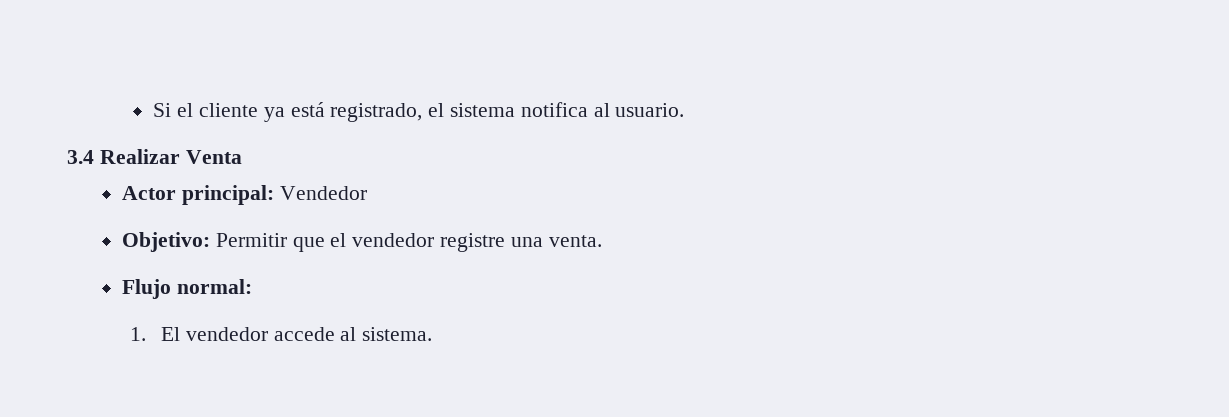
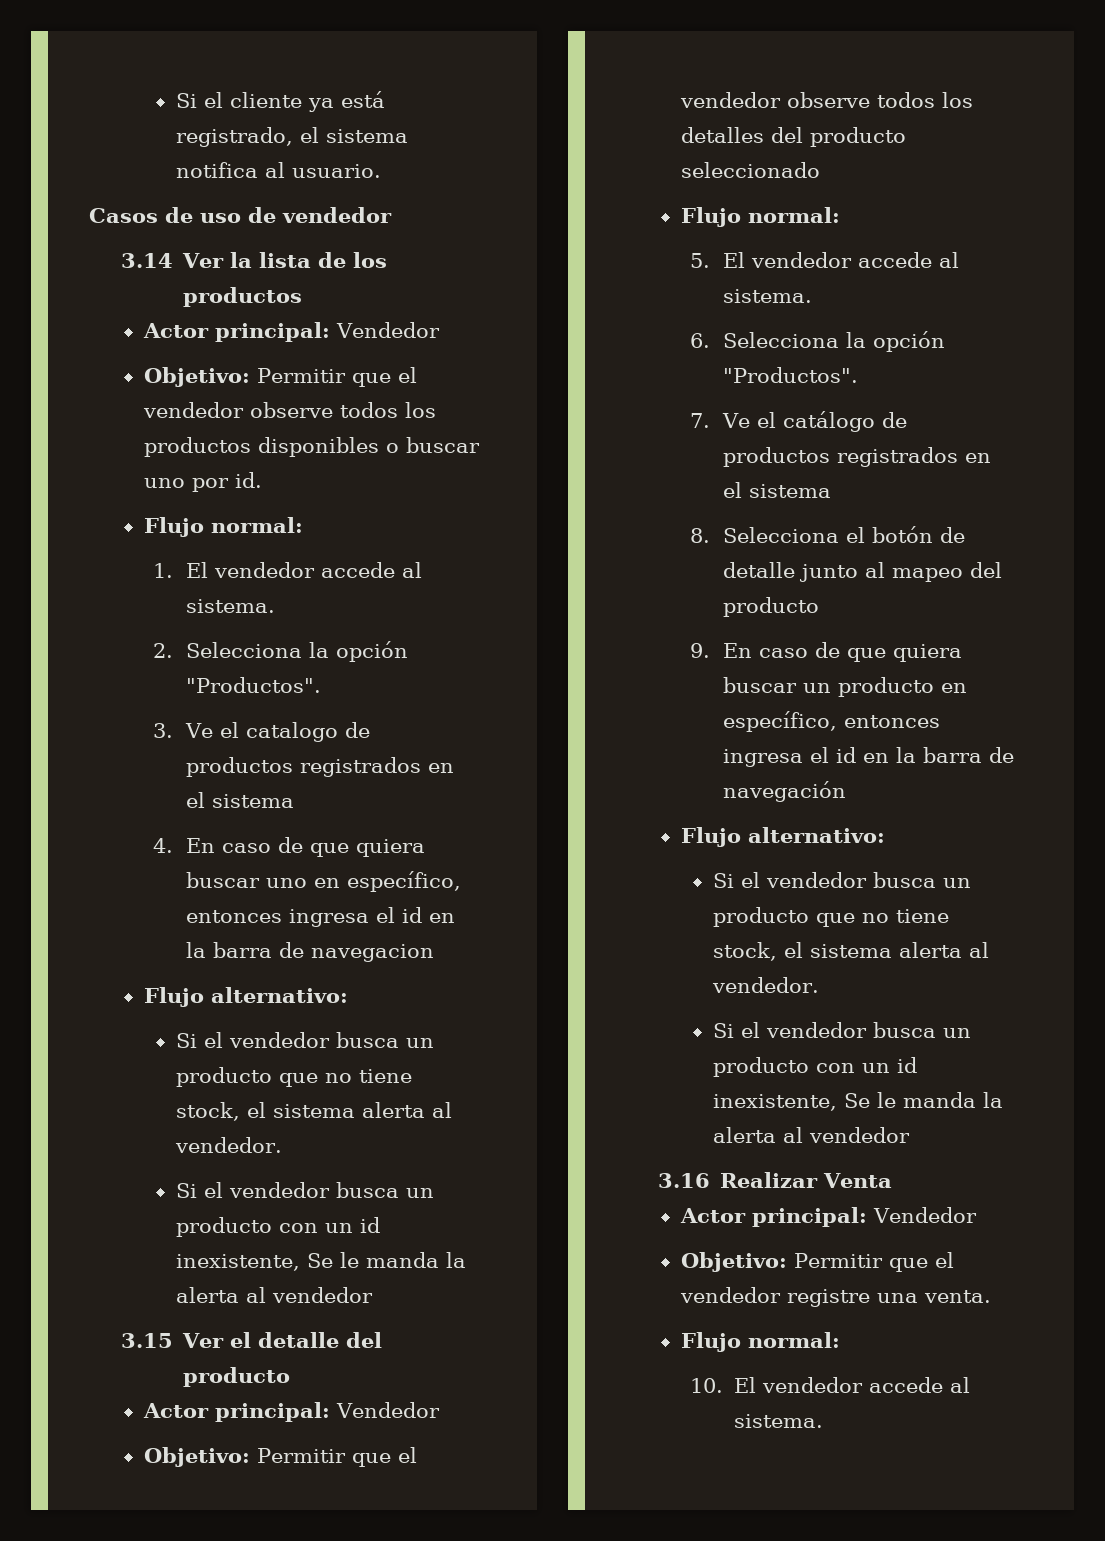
[67,150,94,164] 3.4 -> [89,207,392,223] [121,252,388,268] [183,287,303,307] [142,322,440,342] [143,367,417,387] [142,402,436,418] [143,437,480,457] [143,472,262,492] [143,517,303,537] [153,562,422,578] [185,599,275,613] [153,641,408,662] [185,677,321,693] [153,722,370,742] [185,757,454,777] [185,792,294,808] [153,837,425,857] [185,871,461,892] [185,907,455,927] [185,942,434,962] [143,987,348,1007] [175,1032,434,1048] [175,1067,412,1087] [175,1102,452,1121] [174,1137,282,1153] [175,1182,434,1198] [175,1217,380,1237] [175,1252,466,1271] [175,1287,373,1303] [121,1332,383,1348] [183,1367,291,1387] [142,1402,440,1422] [143,1447,417,1467] [679,92,973,108] [680,127,906,147] [680,162,820,178] [680,207,840,227] [690,252,959,268] [722,289,812,303] [690,331,945,352] [722,367,858,383] [690,411,907,432] [722,447,991,467] [722,482,831,498] [690,526,965,543] [722,562,1002,582] [722,597,819,617] [690,642,962,662] [722,677,967,697] [722,711,940,732] [722,747,1014,767] [722,781,846,802] [680,827,885,847] [712,872,971,888] [712,907,949,927] [712,942,989,961] [711,977,819,993] [712,1022,971,1038] [712,1057,917,1077] [712,1092,1003,1111] [712,1127,910,1143] [658,1173,711,1188] Casos de uso de vendedor // 3.14 Ver la lista de los productos // Actor principal: Vendedor // Objetivo: Permitir que el vendedor observe todos los productos disponibles o buscar uno por id. // Flujo normal: // 1. El vendedor accede al sistema. // 2. Selecciona la opción "Productos". // 3. Ve el catalogo de productos registrados en el sistema // 4. En caso de que quiera buscar uno en específico, entonces ingresa el id en la barra de navegacion // Flujo alternativo: // Si el vendedor busca un producto que no tiene stock, el sistema alerta al vendedor. // Si el vendedor busca un producto con un id inexistente, Se le manda la alerta al vendedor // 3.15 Ver el detalle del producto // Actor principal: Vendedor // Objetivo: Permitir que el vendedor observe todos los detalles del producto seleccionado // Flujo normal: // 5. El vendedor accede al sistema. // 6. Selecciona la opción "Productos". // 7. Ve el catálogo de productos registrados en el sistema // 8. Selecciona el botón de detalle junto al mapeo del producto // 9. En caso de que quiera buscar un producto en específico, entonces ingresa el id en la barra de navegación // Flujo alternativo: // Si el vendedor busca un producto que no tiene stock, el sistema alerta al vendedor. // Si el vendedor busca un producto con un id inexistente, Se le manda la alerta al vendedor // 3.16
[129,327,146,341] 1. -> [690,1378,724,1393] 10.

